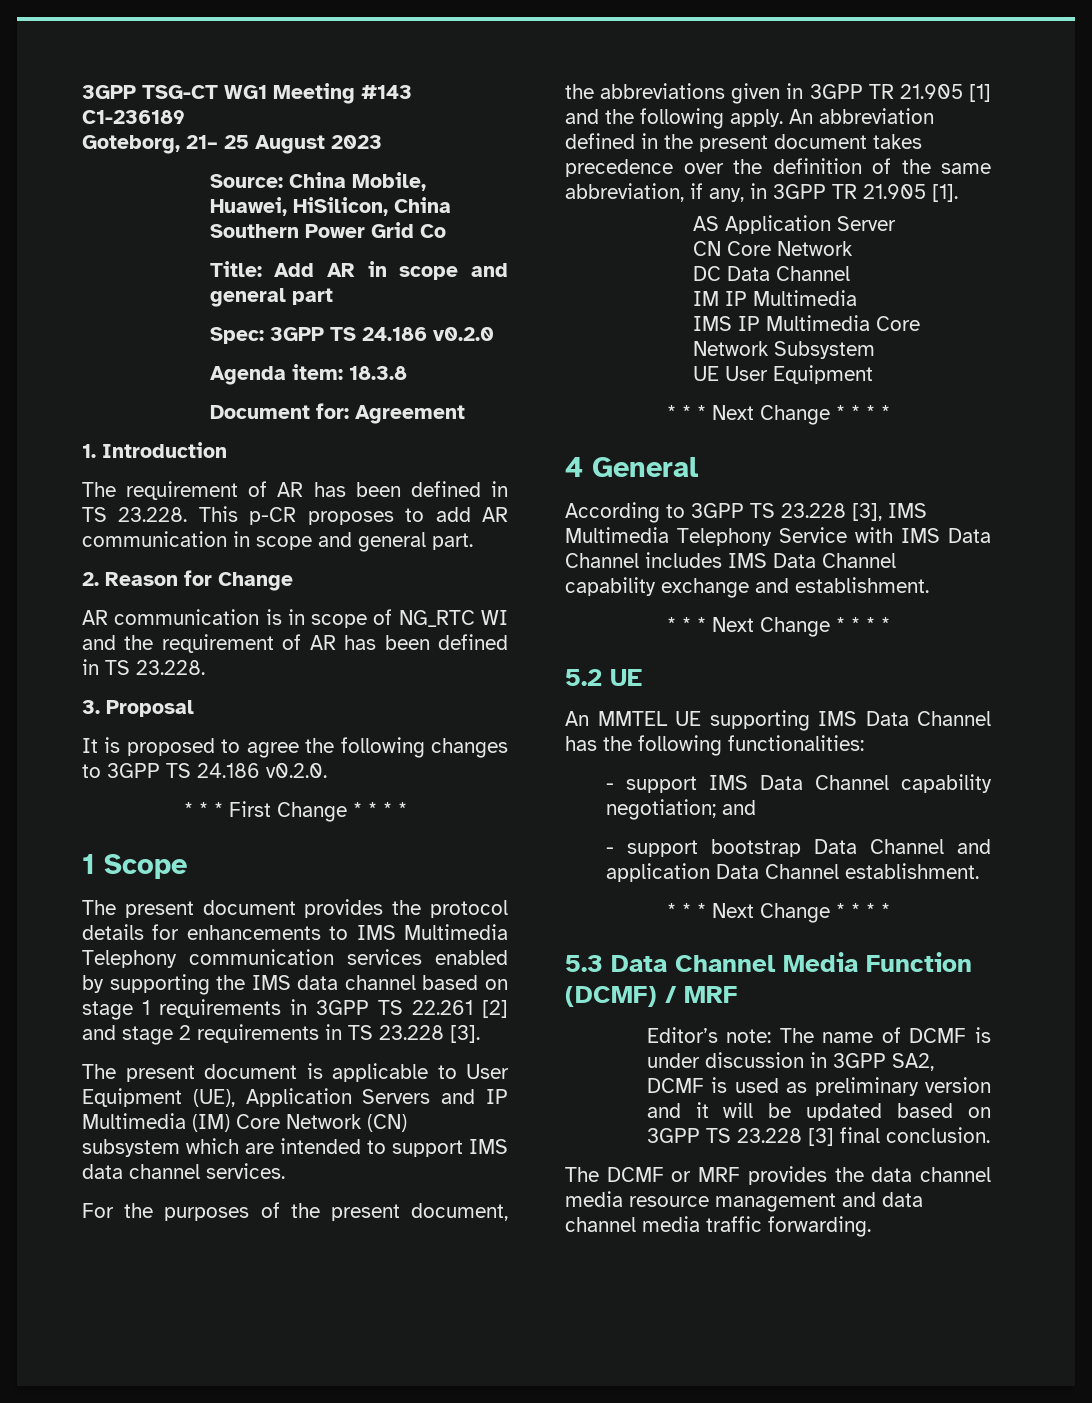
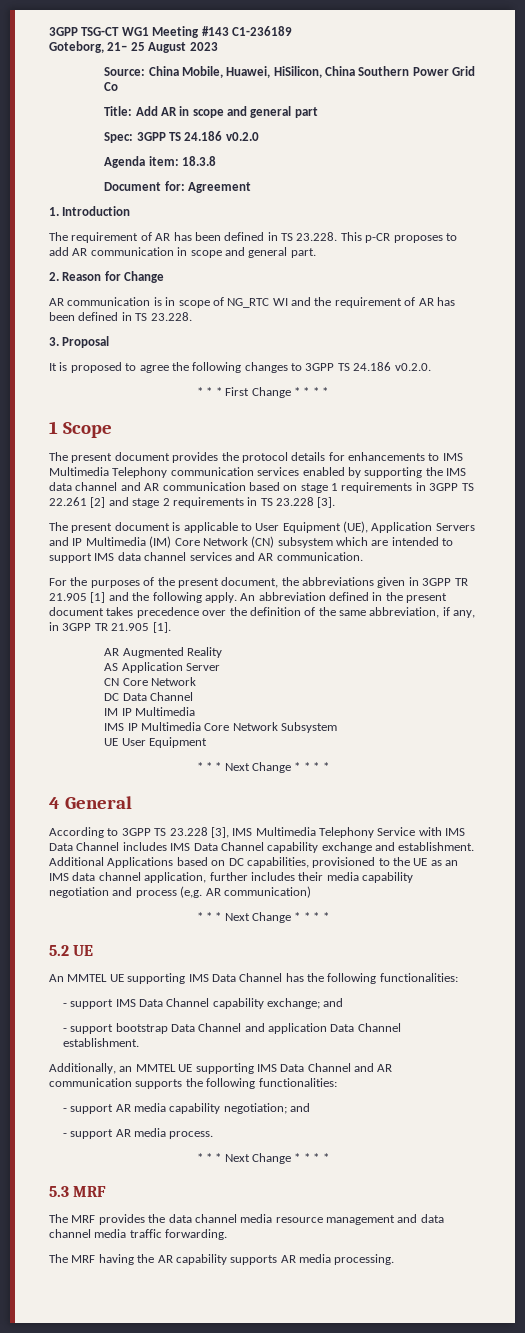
(416, 982) none -> [120,482,246,491] and AR communication
[206,1163,285,1179] services. -> [189,552,363,561] services and AR communication.
(958, 193) none -> [104,647,222,658] // AR Augmented Reality
(929, 585) none -> [49,857,459,868] [49,872,413,883] [49,886,311,898] Additional Applications based on DC capabilities, provisioned to the UE as an IMS data channel application, further includes their media capability negotiation and process (e,g. AR communication)
[605,799,716,820] negotiation; -> [267,998,321,1009] exchange;
(979, 871) none -> [49,1063,393,1074] [49,1078,337,1089] [62,1103,311,1114] [62,1128,214,1139] // Additionally, an MMTEL UE supporting IMS Data Channel and AR communication supports the following functionalities: // - support AR media capability negotiation; and // - support AR media process.
[611,952,972,972] [565,986,737,1007] [646,1027,991,1043] [646,1052,934,1071] [646,1077,991,1096] [646,1102,991,1121] [646,1127,990,1146] [565,1167,692,1182] Data Channel Media Function (DCMF) / MRF // Editor’s note: The name of DCMF is under discussion in 3GPP SA2, DCMF is used as preliminary version and it will be updated based on 3GPP TS 23.228 [3] final conclusion. // The DCMF or -> [73,1186,107,1197] [49,1214,68,1223] MRF // The
(871, 1226) none -> [49,1254,395,1265] // The MRF having the AR capability supports AR media processing.

